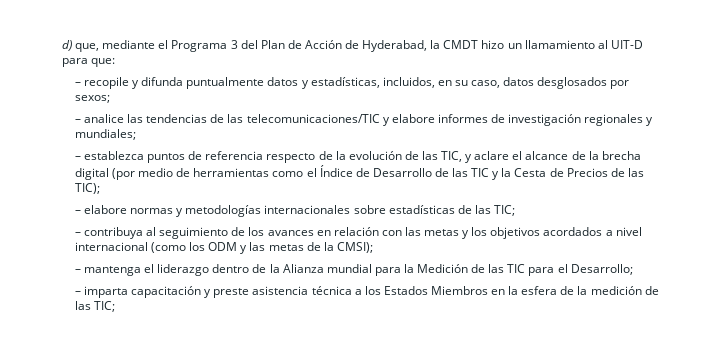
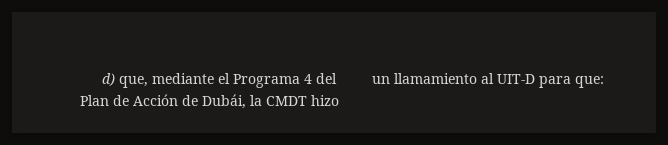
[230,40,238,49] 3 -> [304,74,313,84] 4
[362,40,428,52] Hyderabad, -> [202,94,246,109] Dubái,
[74,77,630,89] [74,95,110,103] [74,114,654,126] [74,129,136,140] [74,151,641,163] [74,165,644,180] [74,183,100,194] [74,205,515,217] [74,227,642,239] [74,242,373,254] [74,264,633,276] [74,286,659,298] [74,301,116,312] // – recopile y difunda puntualmente datos y estadísticas, incluidos, en su caso, datos desglosados por sexos; // – analice las tendencias de las telecomunicaciones/TIC y elabore informes de investigación regionales y mundiales; // – establezca puntos de referencia respecto de la evolución de las TIC, y aclare el alcance de la brecha digital (por medio de herramientas como el Índice de Desarrollo de las TIC y la Cesta de Precios de las TIC); // – elabore normas y metodologías internacionales sobre estadísticas de las TIC; // – contribuya al seguimiento de los avances en relación con las metas y los objetivos acordados a nivel internacional (como los ODM y las metas de la CMSI); // – mantenga el liderazgo dentro de la Alianza mundial para la Medición de las TIC para el Desarrollo; // – imparta capacitación y preste asistencia técnica a los Estados Miembros en la esfera de la medición de las TIC; -> (604, 82) none

